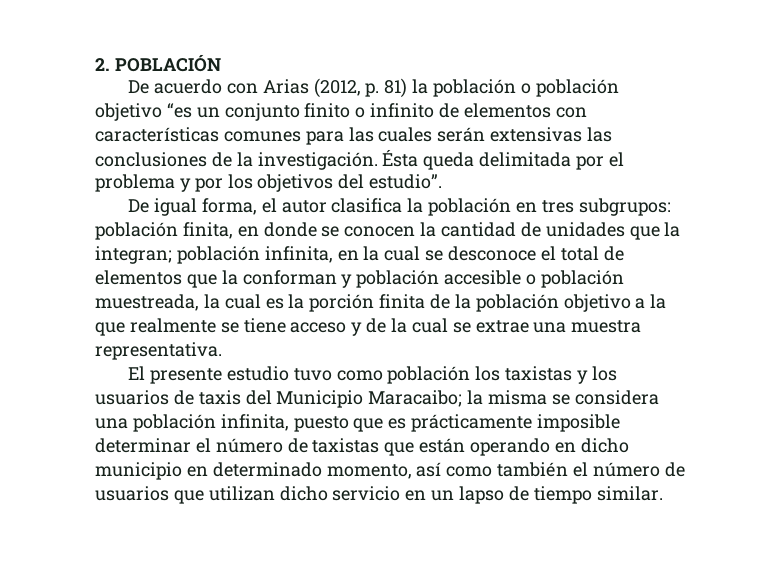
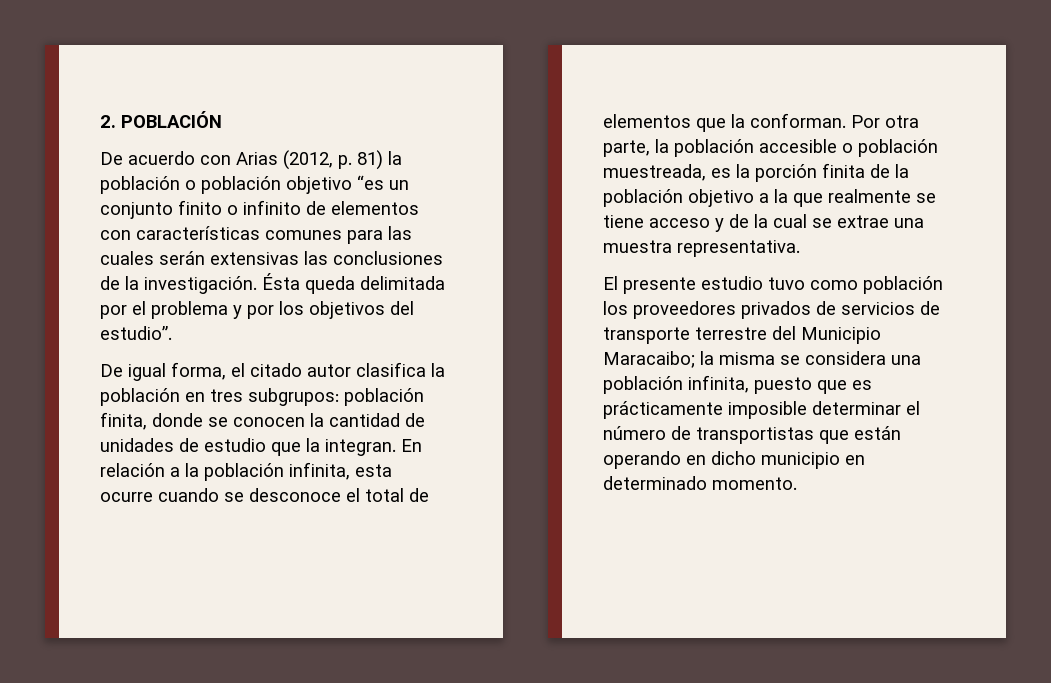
(277, 205) none -> [250,363,302,377] citado
[237,226,259,237] en -> (147, 421) none
[629,222,681,240] [95,246,421,264] que la integran; población infinita, en la cual -> [179,438,422,456] [100,462,392,481] [100,488,219,502] de estudio que la integran. En relación a la población infinita, esta ocurre cuando
[242,270,353,288] conforman y -> [750,113,919,128] [603,139,669,157] conforman. Por otra parte, la
[203,294,261,309] la cual -> (706, 172) none
[505,366,617,384] [95,390,241,405] taxistas y los usuarios de taxis -> [633,301,940,319] [603,327,767,344] proveedores privados de servicios de transporte terrestre
[312,438,380,453] taxistas -> [696,427,814,444] transportistas
[326,462,685,479] [95,486,663,504] momento, así como también el número de usuarios que utilizan dicho servicio en un lapso de tiempo similar. -> [712,477,797,490] momento.

